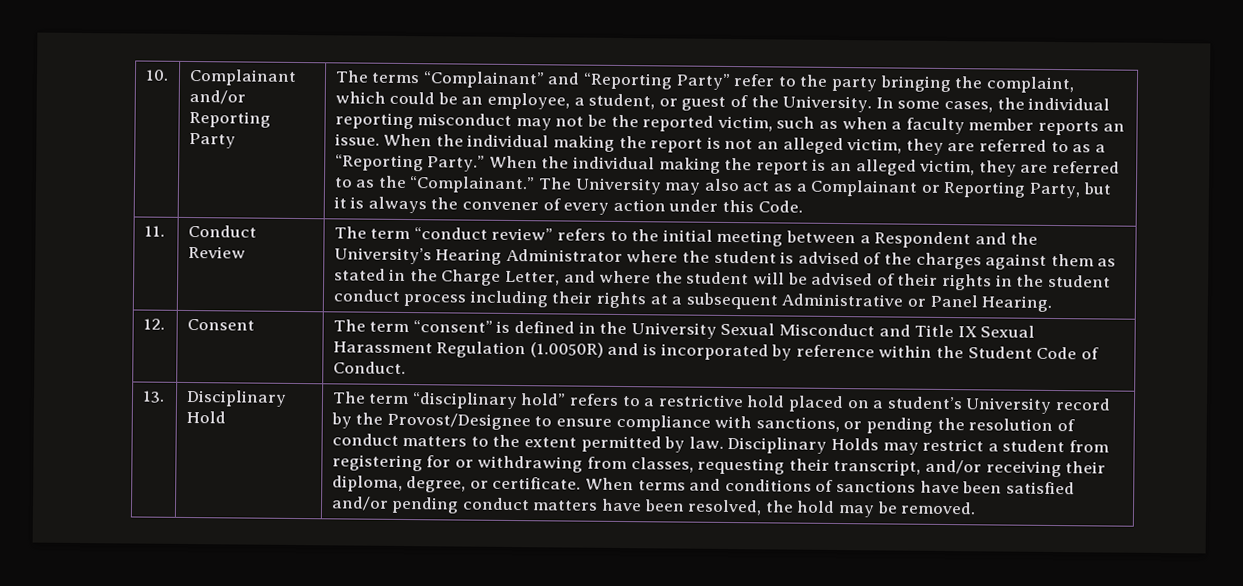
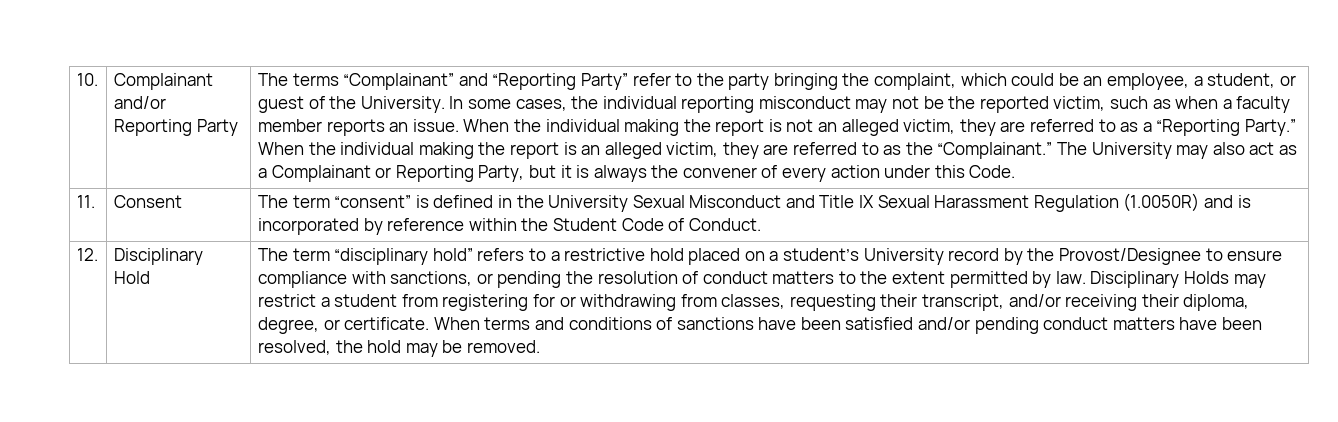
[187,224,257,238] [187,245,246,259] [333,226,1039,249] [333,247,1117,270] [333,268,1111,291] [332,289,1053,312] [142,318,165,330] | Conduct Review | The term “conduct review” refers to the initial meeting between a Respondent and the University’s Hearing Administrator where the student is advised of the charges against them as stated in the Charge Letter, and where the student will be advised of their rights in the student conduct process including their rights at a subsequent Administrative or Panel Hearing. // 12. -> (95, 201) none
[141,390,165,403] 13. -> [76,248,98,261] 12.

